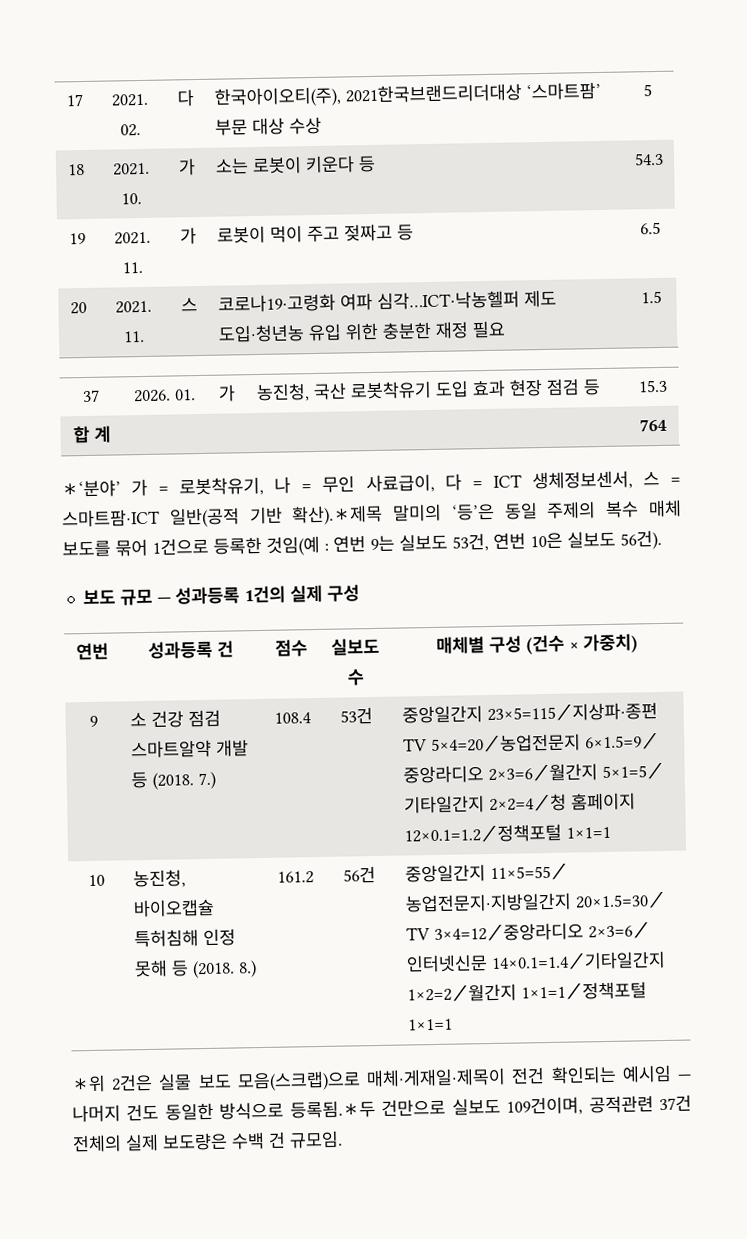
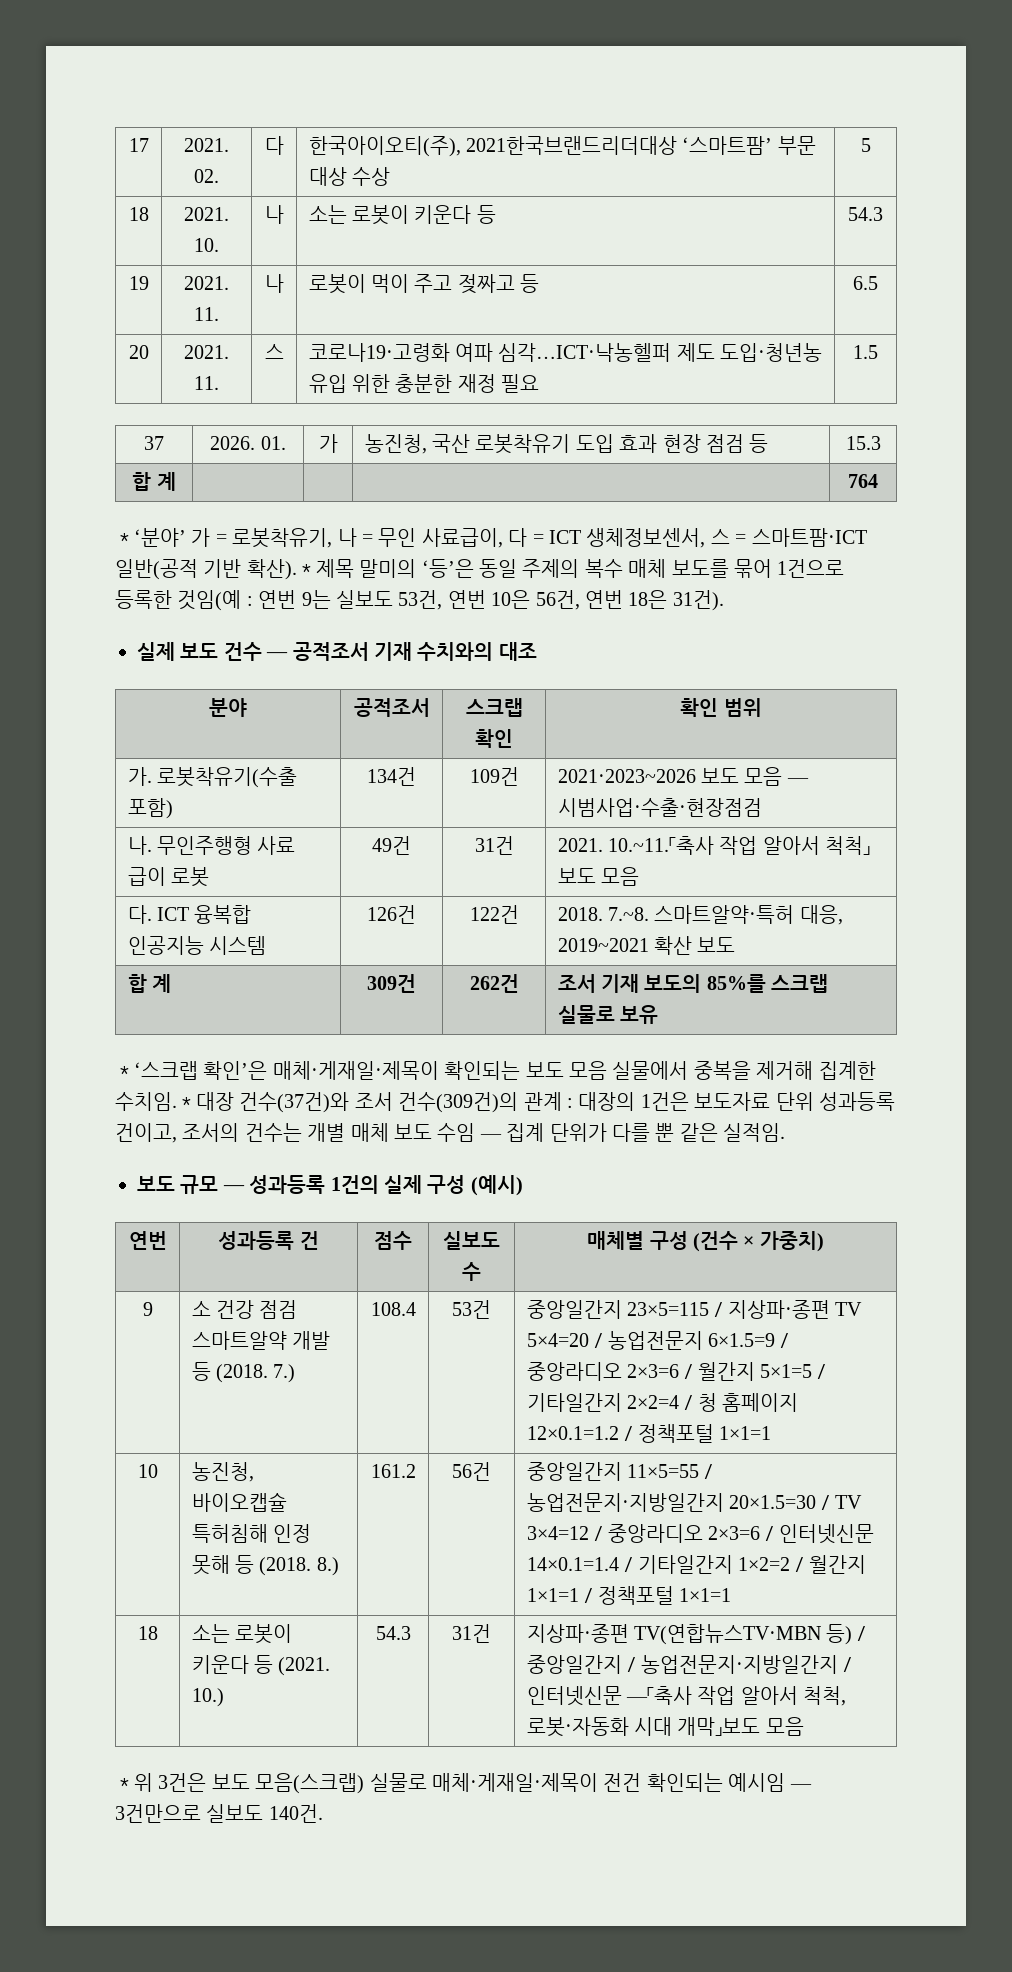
[177,158,196,176] 가 -> [264,205,284,224] 나
[179,227,197,245] 가 -> [264,274,284,293] 나
[567,529,662,550] 실보도 56건). -> [535,590,724,611] [137,642,537,661] [209,698,247,717] [353,698,430,717] [465,698,523,717] [475,729,513,748] [680,698,762,717] [127,767,298,788] [127,798,173,819] [367,767,416,786] [469,767,519,786] [557,767,809,786] [557,798,762,817] [127,836,296,855] [127,867,210,887] [372,836,411,855] [474,836,514,855] [557,836,871,855] [557,867,640,886] [127,905,252,924] [127,936,267,955] [367,905,416,924] [469,905,519,924] [557,905,843,925] [557,936,736,955] [127,974,172,993] [367,974,416,993] [469,974,519,993] [557,974,829,993] [557,1005,659,1024] [115,1061,876,1080] [115,1092,895,1113] [115,1123,786,1143] 56건, 연번 18은 31건). // 실제 보도 건수 — 공적조서 기재 수치와의 대조 // 분야 | 공적조서 | 스크랩 확인 | 확인 범위 // 가. 로봇착유기(수출 포함) | 134건 | 109건 | 2021·2023~2026 보도 모음 — 시범사업·수출·현장점검 // 나. 무인주행형 사료 급이 로봇 | 49건 | 31건 | 2021. 10.~11.「축사 작업 알아서 척척」보도 모음 // 다. ICT 융복합 인공지능 시스템 | 126건 | 122건 | 2018. 7.~8. 스마트알약·특허 대응, 2019~2021 확산 보도 // 합 계 | 309건 | 262건 | 조서 기재 보도의 85%를 스크랩 실물로 보유 // ＊‘스크랩 확인’은 매체·게재일·제목이 확인되는 보도 모음 실물에서 중복을 제거해 집계한 수치임.＊대장 건수(37건)와 조서 건수(309건)의 관계 : 대장의 1건은 보도자료 단위 성과등록 건이고, 조서의 건수는 개별 매체 보도 수임 — 집계 단위가 다를 뿐 같은 실적임.
(360, 593) none -> [470,1175,523,1196] (예시)
[71,1070,361,1093] // ＊위 2건은 실물 보도 모음(스크랩)으로 -> [137,1626,158,1640] [191,1624,293,1644] [191,1655,331,1676] [191,1688,224,1707] [375,1626,411,1640] [452,1624,491,1643] [526,1624,872,1645] [526,1655,857,1674] [526,1686,847,1706] [526,1717,804,1737] [115,1773,427,1794] // 18 | 소는 로봇이 키운다 등 (2021. 10.) | 54.3 | 31건 | 지상파·종편 TV(연합뉴스TV·MBN 등)／중앙일간지／농업전문지·지방일간지／인터넷신문 —「축사 작업 알아서 척척, 로봇·자동화 시대 개막」보도 모음 // ＊위 3건은 보도 모음(스크랩) 실물로
[72,1094,693,1123] [72,1130,343,1153] 나머지 건도 동일한 방식으로 등록됨.＊두 건만으로 실보도 109건이며, 공적관련 37건 전체의 실제 보도량은 수백 건 규모임. -> [115,1804,323,1823] 3건만으로 실보도 140건.

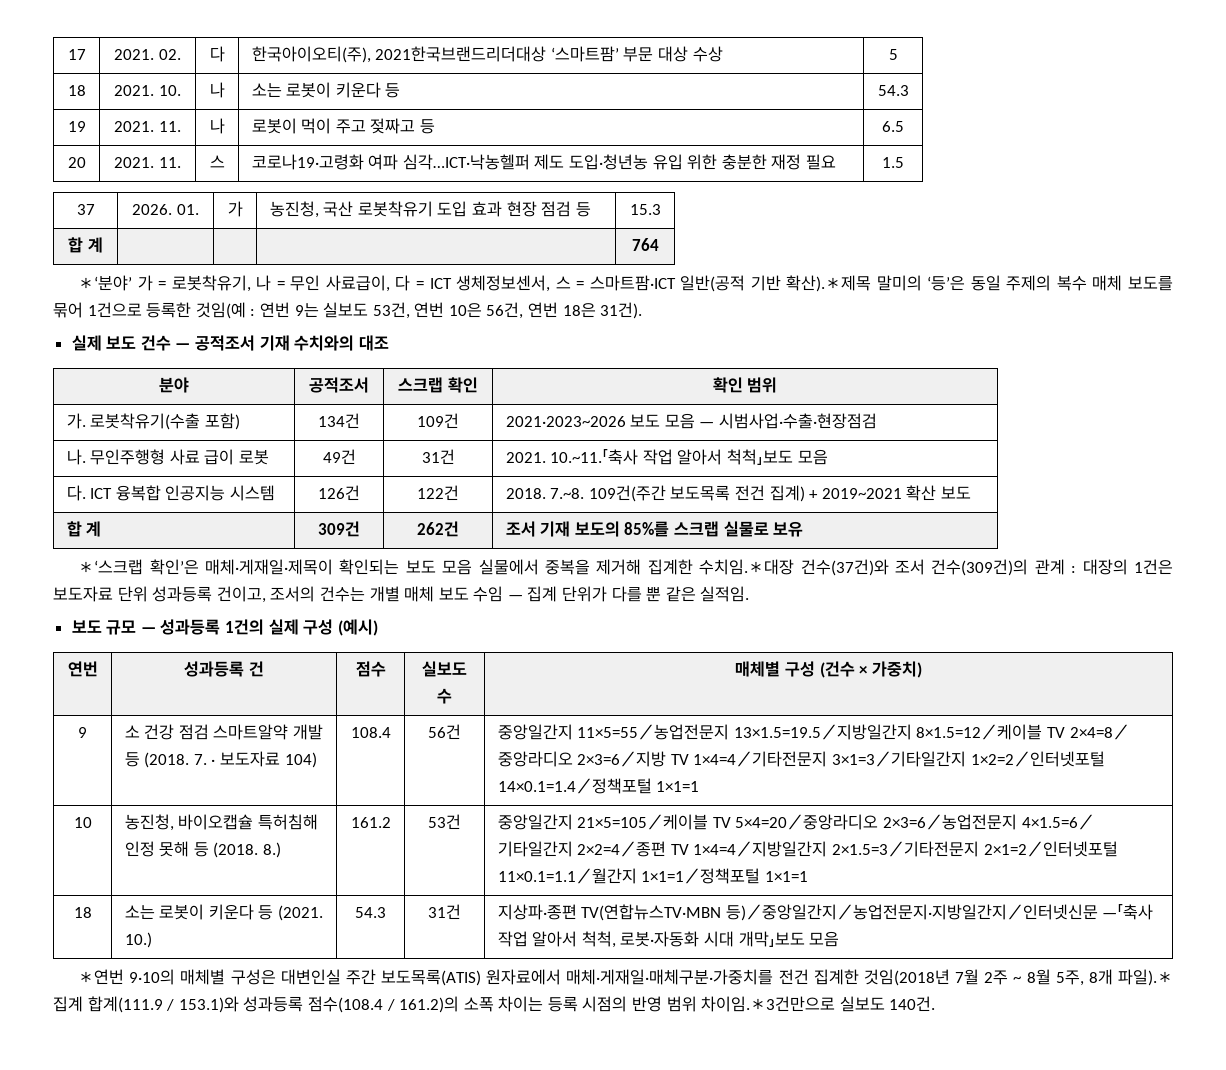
[654,905,843,925] 스마트알약·특허 대응, -> [588,485,819,502] 109건(주간 보도목록 전건 집계) +
[273,1364,296,1383] 7.) -> [193,751,317,768] 7. · 보도자료 104)
[452,1300,491,1319] [526,1300,863,1319] [526,1331,795,1350] [526,1362,832,1381] [526,1393,799,1412] [526,1426,619,1440] 53건 | 중앙일간지 23×5=115／지상파·종편 TV 5×4=20／농업전문지 6×1.5=9／중앙라디오 2×3=6／월간지 5×1=5／기타일간지 2×2=4／청 홈페이지 12×0.1=1.2 -> [428,724,461,740] [497,724,1129,740] [497,751,1105,767] [497,781,576,792] 56건 | 중앙일간지 11×5=55／농업전문지 13×1.5=19.5／지방일간지 8×1.5=12／케이블 TV 2×4=8／중앙라디오 2×3=6／지방 TV 1×4=4／기타전문지 3×1=3／기타일간지 1×2=2／인터넷포털 14×0.1=1.4
[452,1462,491,1481] [526,1462,719,1481] [526,1493,863,1512] [526,1524,875,1544] [526,1555,791,1574] 56건 | 중앙일간지 11×5=55／농업전문지·지방일간지 20×1.5=30／TV 3×4=12／중앙라디오 2×3=6／인터넷신문 14×0.1=1.4／기타일간지 1×2=2 -> [428,814,461,830] [497,814,1094,830] [497,841,1118,857] [497,871,576,882] 53건 | 중앙일간지 21×5=105／케이블 TV 5×4=20／중앙라디오 2×3=6／농업전문지 4×1.5=6／기타일간지 2×2=4／종편 TV 1×4=4／지방일간지 2×1.5=3／기타전문지 2×1=2／인터넷포털 11×0.1=1.1
[134,1773,812,1794] 위 3건은 보도 모음(스크랩) 실물로 매체·게재일·제목이 전건 확인되는 예시임 — -> [94,969,1173,986] [53,996,767,1013] 연번 9·10의 매체별 구성은 대변인실 주간 보도목록(ATIS) 원자료에서 매체·게재일·매체구분·가중치를 전건 집계한 것임(2018년 7월 2주 ~ 8월 5주, 8개 파일).＊집계 합계(111.9 / 153.1)와 성과등록 점수(108.4 / 161.2)의 소폭 차이는 등록 시점의 반영 범위 차이임.＊

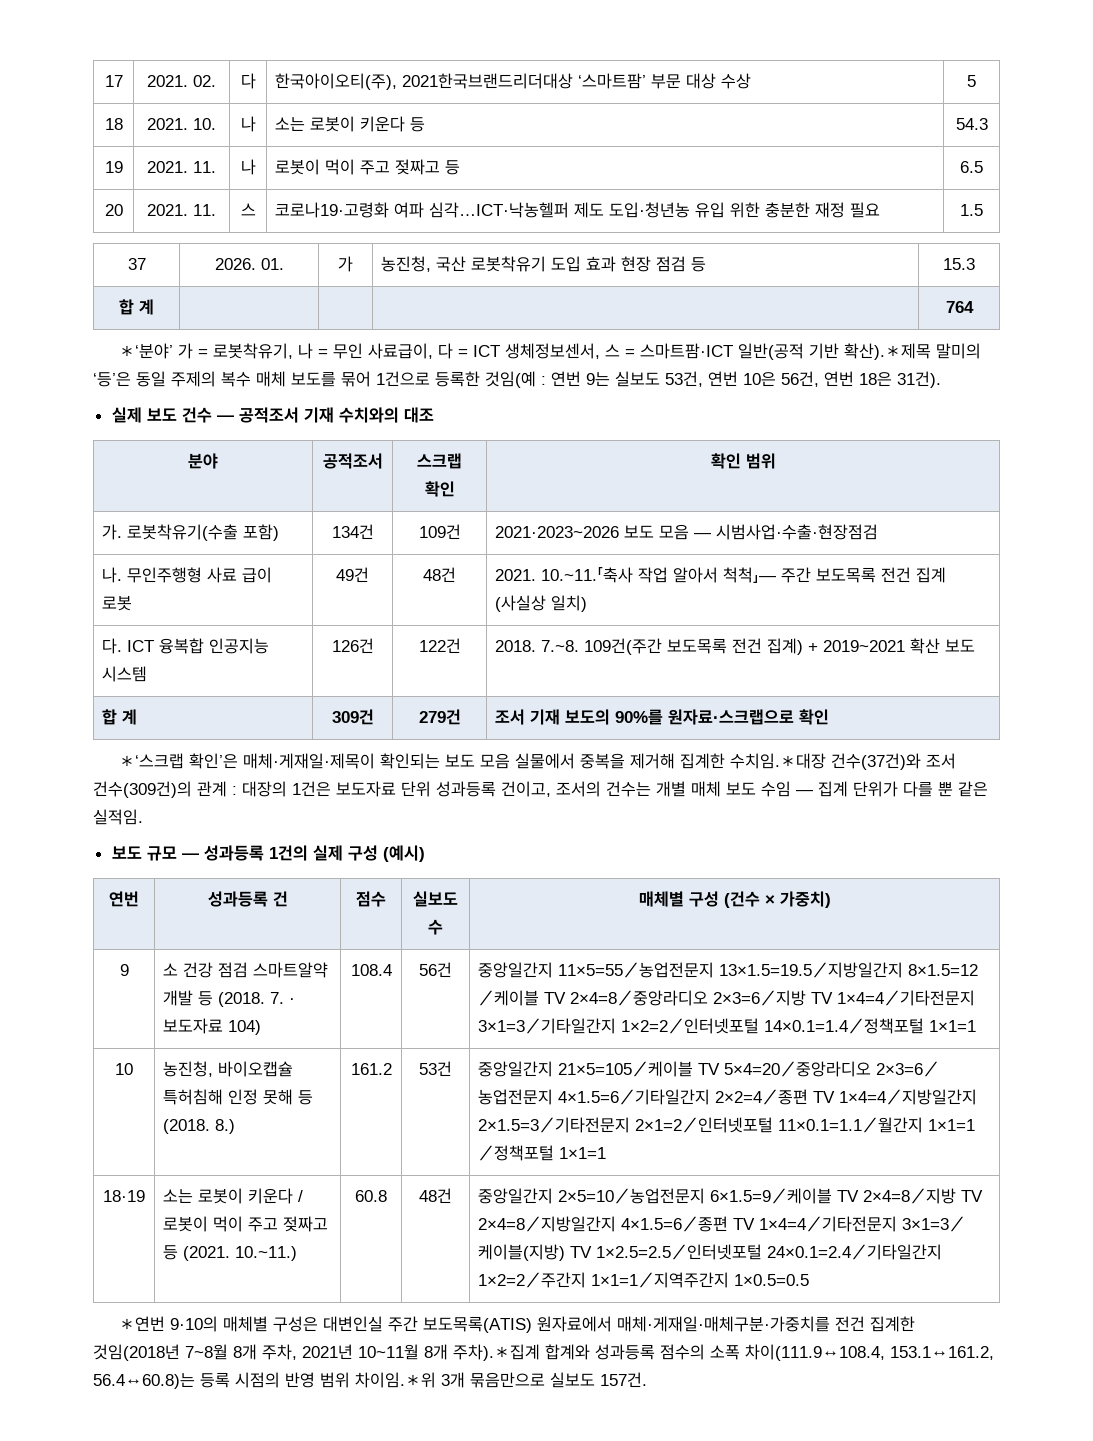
[421,449,455,465] 31건 -> [423,567,456,583] 48건
[762,449,828,465] 보도 모음 -> [759,567,947,583] [495,595,588,612] — 주간 보도목록 전건 집계 (사실상 일치)
[417,521,459,537] 262건 -> [418,709,461,725] 279건
[624,521,804,537] 85%를 스크랩 실물로 보유 -> [615,709,830,725] 90%를 원자료·스크랩으로 확인
[73,907,92,918] [124,904,323,921] [124,932,152,948] [355,907,386,918] [428,904,461,920] [497,904,1154,921] [497,931,840,948] 18 | 소는 로봇이 키운다 등 (2021. 10.) | 54.3 | 31건 | 지상파·종편 TV(연합뉴스TV·MBN 등)／중앙일간지／농업전문지·지방일간지／인터넷신문 —「축사 작업 알아서 척척, 로봇·자동화 시대 개막」보도 모음 -> [103,1190,145,1202] [163,1188,304,1204] [163,1216,329,1232] [163,1245,298,1261] [355,1190,387,1202] [419,1188,452,1204] [478,1188,984,1204] [478,1216,966,1232] [478,1244,943,1261] [478,1272,810,1288] 18·19 | 소는 로봇이 키운다 / 로봇이 먹이 주고 젖짜고 등 (2021. 10.~11.) | 60.8 | 48건 | 중앙일간지 2×5=10／농업전문지 6×1.5=9／케이블 TV 2×4=8／지방 TV 2×4=8／지방일간지 4×1.5=6／종편 TV 1×4=4／기타전문지 3×1=3／케이블(지방) TV 1×2.5=2.5／인터넷포털 24×0.1=2.4／기타일간지 1×2=2／주간지 1×1=1／지역주간지 1×0.5=0.5
[955,969,1173,986] [53,996,544,1013] 7월 2주 ~ 8월 5주, 8개 파일).＊집계 합계(111.9 / 153.1)와 성과등록 점수(108.4 / 161.2)의 소폭 차이는 -> [185,1344,994,1361] [93,1373,195,1389] 7~8월 8개 주차, 2021년 10~11월 8개 주차).＊집계 합계와 성과등록 점수의 소폭 차이(111.9↔108.4, 153.1↔161.2, 56.4↔60.8)는
[766,996,936,1012] 3건만으로 실보도 140건. -> [421,1372,647,1388] 위 3개 묶음만으로 실보도 157건.

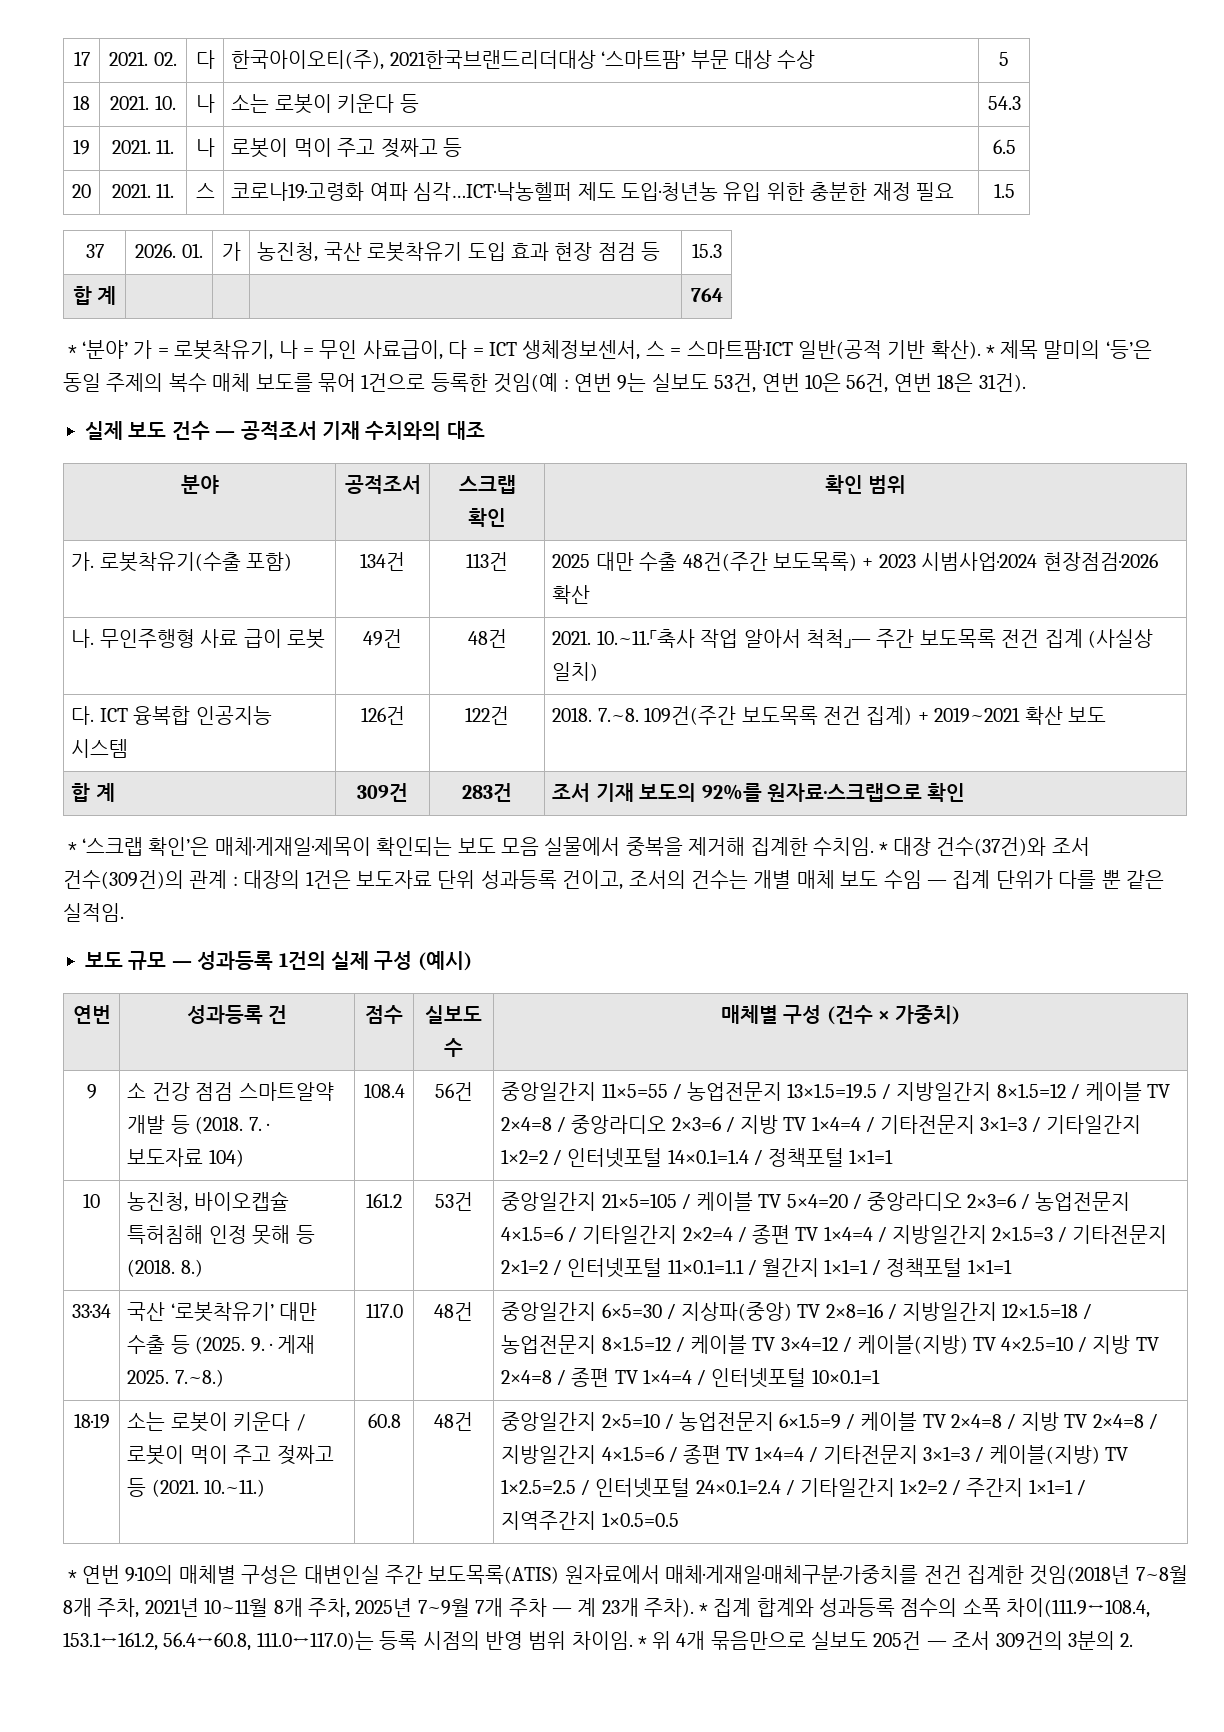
[418,524,461,540] [495,524,879,540] 109건 | 2021·2023~2026 보도 모음 — 시범사업·수출·현장점검 -> [466,552,508,571] [552,552,1158,571] [552,585,591,604] 113건 | 2025 대만 수출 48건(주간 보도목록) + 2023 시범사업·2024 현장점검·2026 확산
[418,709,461,725] 279건 -> [462,783,512,802] 283건
[615,709,664,725] 90%를 -> [701,783,762,802] 92%를
(607, 1153) none -> [72,1304,111,1318] [127,1302,318,1322] [127,1335,316,1354] [127,1369,224,1387] [365,1303,403,1318] [434,1302,473,1321] [501,1302,1098,1321] [501,1335,1159,1354] [501,1368,880,1388] // 33·34 | 국산 ‘로봇착유기’ 대만 수출 등 (2025. 9. · 게재 2025. 7.~8.) | 117.0 | 48건 | 중앙일간지 6×5=30／지상파(중앙) TV 2×8=16／지방일간지 12×1.5=18／농업전문지 8×1.5=12／케이블 TV 3×4=12／케이블(지방) TV 4×2.5=10／지방 TV 2×4=8／종편 TV 1×4=4／인터넷포털 10×0.1=1
(448, 1352) none -> [308,1598,639,1618] 주차, 2025년 7~9월 7개 주차 — 계 23개
[93,1373,195,1389] 56.4↔60.8)는 -> [163,1631,374,1651] 56.4↔60.8, 111.0↔117.0)는
[441,1372,465,1388] 3개 -> [676,1631,706,1650] 4개
[600,1372,647,1388] 157건. -> [873,1631,1134,1650] 205건 — 조서 309건의 3분의 2.

